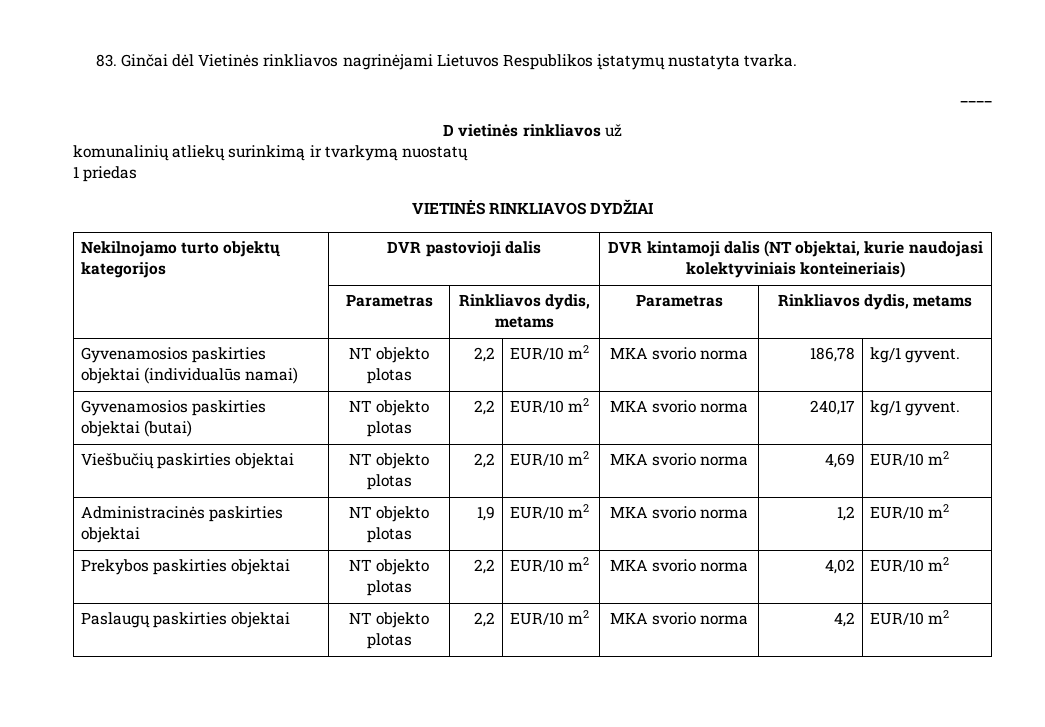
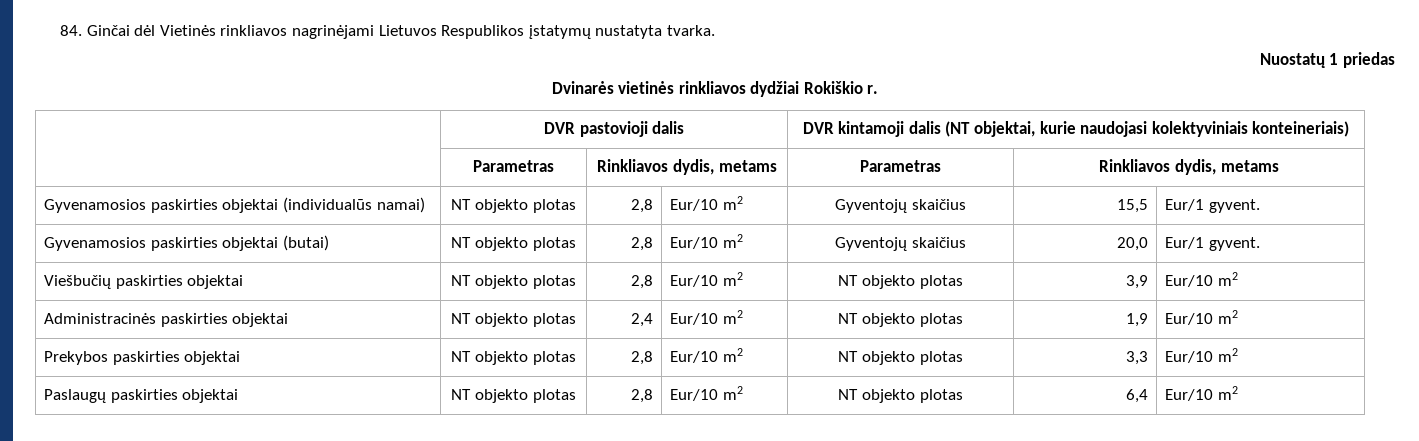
[95,54,117,67] 83. -> [59,25,82,36] 84.
[960,101,992,103] [443,124,622,137] [73,145,468,161] [73,166,138,182] [411,199,654,215] [80,241,281,257] [80,262,166,278] ____ // D vietinės rinkliavos už // komunalinių atliekų surinkimą ir tvarkymą nuostatų // 1 priedas // VIETINĖS RINKLIAVOS DYDŽIAI // Nekilnojamo turto objektų kategorijos -> [1259,52,1395,68] [551,81,879,97] Nuostatų 1 priedas // Dvinarės vietinės rinkliavos dydžiai Rokiškio r. //
[474,347,496,362] [509,345,589,360] [609,347,749,360] [810,347,856,362] [869,347,901,363] 2,2 | EUR/10 m2 | MKA svorio norma | 186,78 | kg/1 -> [630,199,653,213] [670,196,743,211] [835,199,966,213] [1116,199,1148,213] [1165,199,1205,211] 2,8 | Eur/10 m2 | Gyventojų skaičius | 15,5 | Eur/1
[474,400,496,415] [509,398,589,413] [609,400,749,413] [810,400,856,415] [869,400,901,416] 2,2 | EUR/10 m2 | MKA svorio norma | 240,17 | kg/1 -> [630,237,653,251] [670,234,743,249] [835,237,966,251] [1116,237,1148,251] [1165,237,1205,249] 2,8 | Eur/10 m2 | Gyventojų skaičius | 20,0 | Eur/1
[474,453,496,468] [509,451,589,466] [609,453,749,466] [825,453,856,468] [869,453,924,466] 2,2 | EUR/10 m2 | MKA svorio norma | 4,69 | EUR/10 -> [630,275,653,289] [670,272,743,287] [838,275,963,289] [1125,275,1148,289] [1165,275,1214,287] 2,8 | Eur/10 m2 | NT objekto plotas | 3,9 | Eur/10
[477,506,496,521] [509,504,589,519] [609,506,749,519] [837,506,856,521] [869,506,924,519] 1,9 | EUR/10 m2 | MKA svorio norma | 1,2 | EUR/10 -> [630,313,653,327] [670,310,743,325] [838,313,963,327] [1125,313,1148,327] [1165,313,1214,325] 2,4 | Eur/10 m2 | NT objekto plotas | 1,9 | Eur/10
[474,559,496,574] [509,557,589,572] [609,559,749,572] [825,559,856,574] [869,559,924,572] 2,2 | EUR/10 m2 | MKA svorio norma | 4,02 | EUR/10 -> [630,351,653,365] [670,348,743,363] [838,351,963,365] [1125,351,1148,365] [1165,351,1214,363] 2,8 | Eur/10 m2 | NT objekto plotas | 3,3 | Eur/10
[474,612,496,627] [509,610,589,625] [609,612,749,625] [834,612,856,627] [869,612,924,625] 2,2 | EUR/10 m2 | MKA svorio norma | 4,2 | EUR/10 -> [630,389,653,403] [670,386,743,401] [838,389,963,403] [1125,389,1148,403] [1165,389,1214,401] 2,8 | Eur/10 m2 | NT objekto plotas | 6,4 | Eur/10

